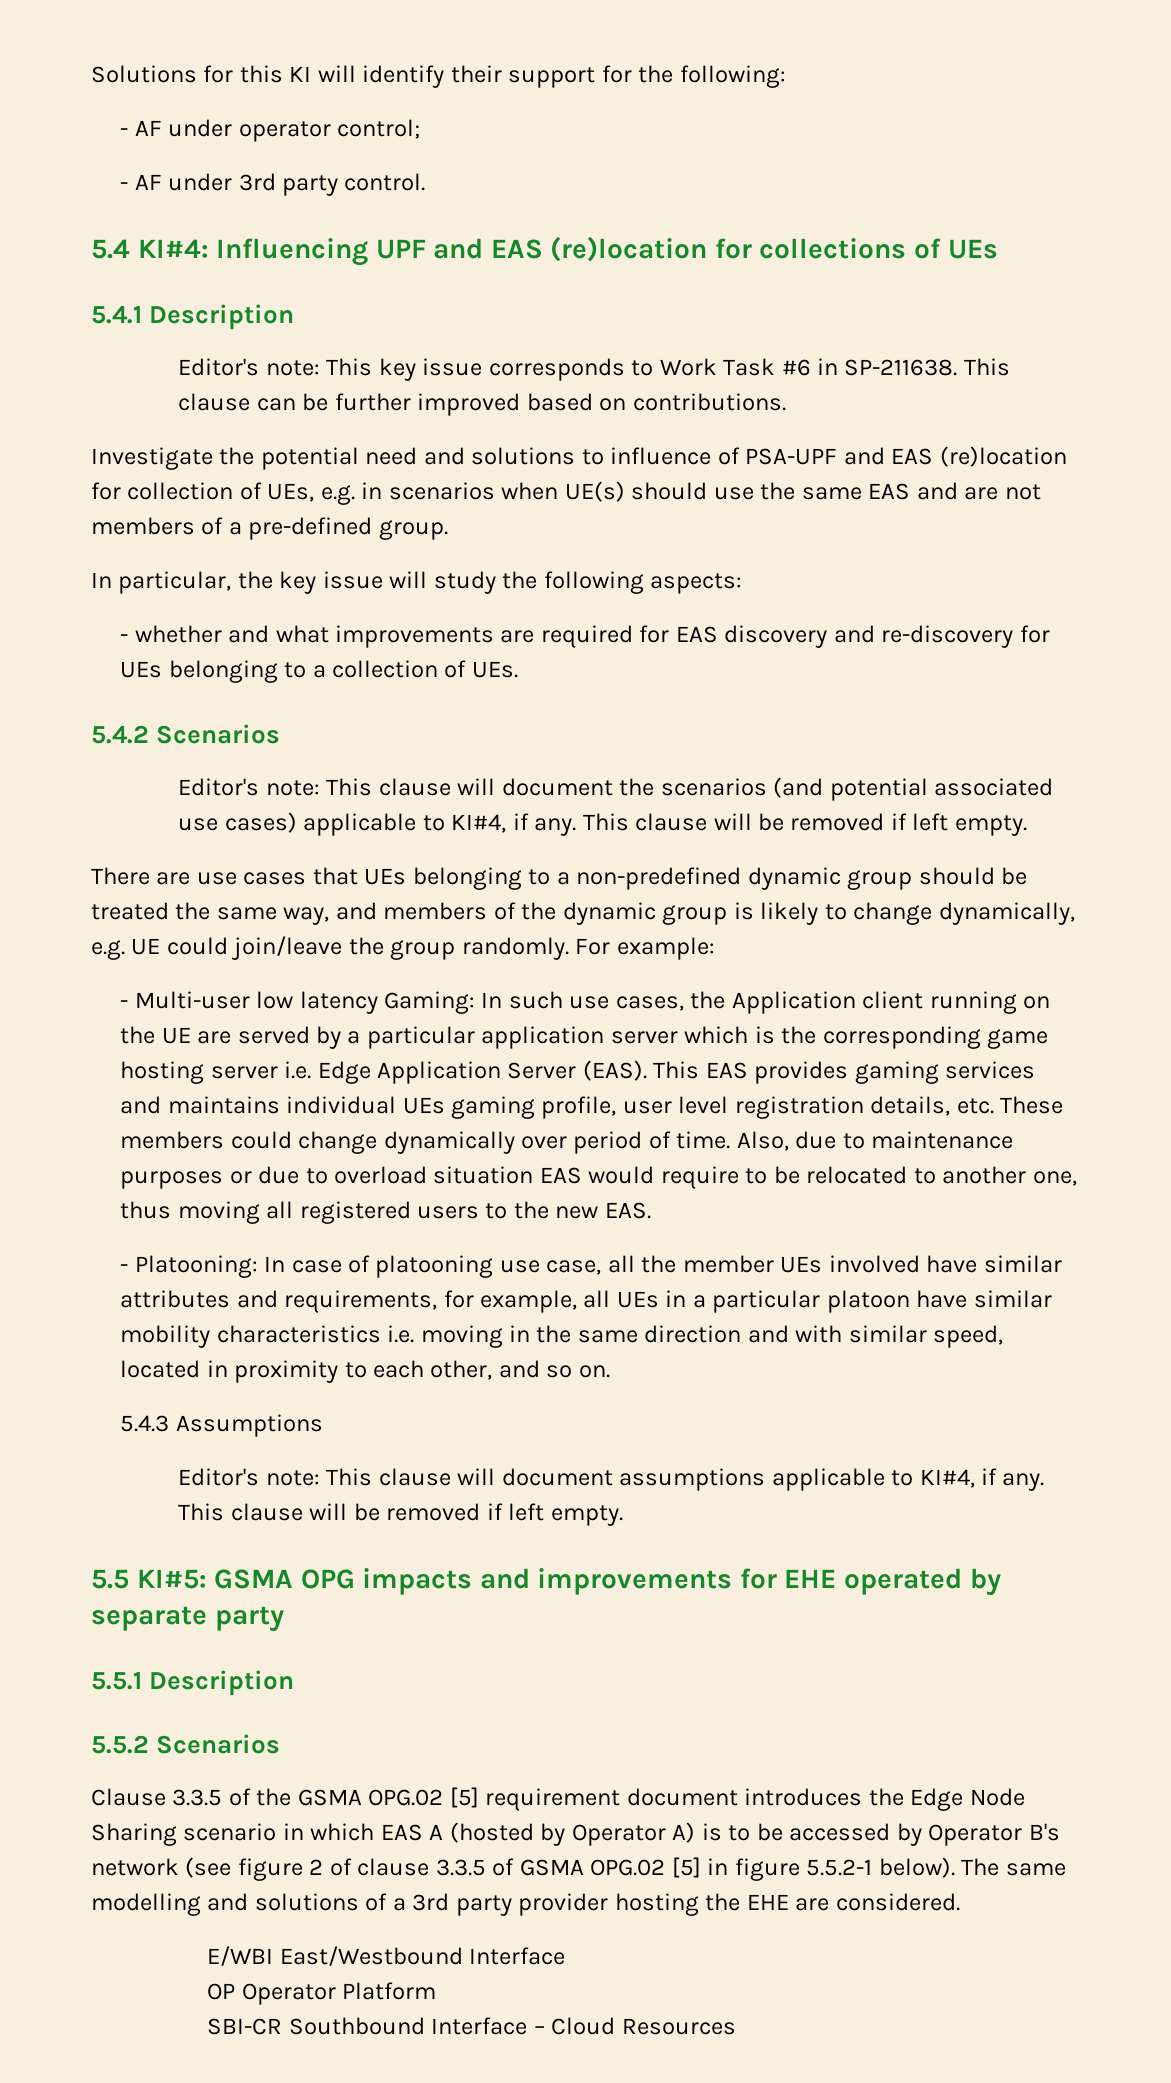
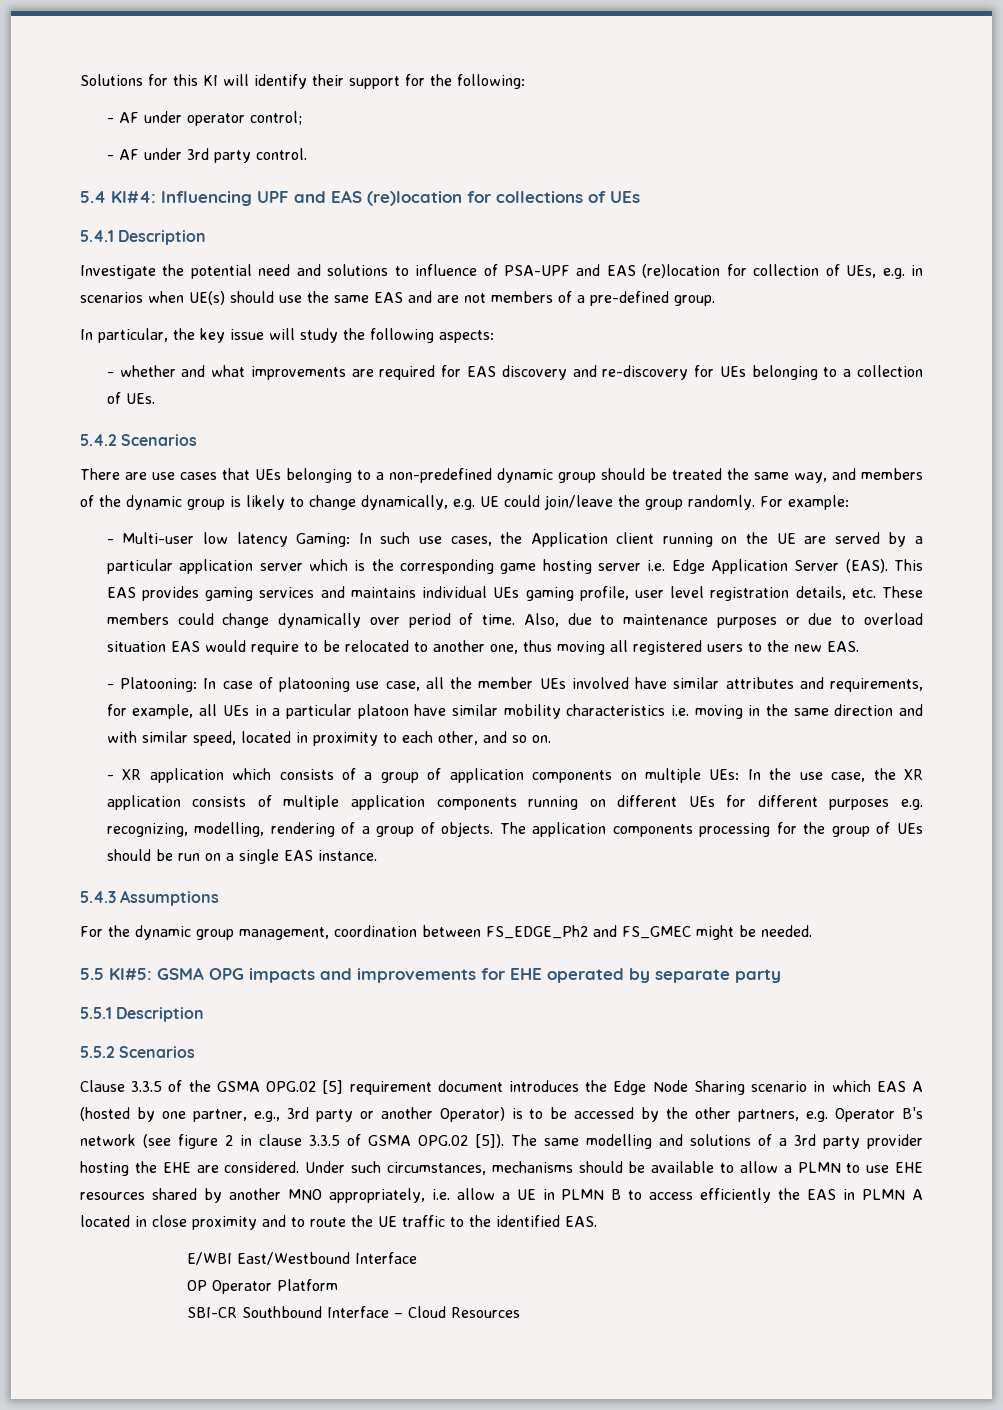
[178,358,1010,381] [178,393,786,416] // Editor's note: This key issue corresponds to Work Task #6 in SP-211638. This clause can be further improved based on contributions. -> (207, 237) none
[178,777,1053,801] [178,812,1027,836] // Editor's note: This clause will document the scenarios (and potential associated use cases) applicable to KI#4, if any. This clause will be removed if left empty. -> (198, 440) none
[120,1414,323,1437] [178,1468,1045,1491] [178,1503,623,1526] 5.4.3 Assumptions // Editor's note: This clause will document assumptions applicable to KI#4, if any. This clause will be removed if left empty. -> [106,768,923,783] [106,795,923,810] [106,822,924,837] [106,849,377,864] [80,890,220,906] [80,925,812,940] - XR application which consists of a group of application components on multiple UEs: In the use case, the XR application consists of multiple application components running on different UEs for different purposes e.g. recognizing, modelling, rendering of a group of objects. The application components processing for the group of UEs should be run on a single EAS instance. // 5.4.3 Assumptions // For the dynamic group management, coordination between FS_EDGE_Ph2 and FS_GMEC might be needed.
[571,1822,696,1846] Operator A) -> [161,1107,505,1122] one partner, e.g., 3rd party or another Operator)
(922, 1834) none -> [666,1107,829,1122] the other partners, e.g.
[329,1858,352,1876] of -> [240,1135,252,1146] in
[671,1857,955,1881] [5] in figure 5.5.2-1 below). -> [475,1134,504,1148] [5]).
(960, 1902) none -> [305,1161,924,1175] [80,1188,924,1203] [80,1215,597,1230] Under such circumstances, mechanisms should be available to allow a PLMN to use EHE resources shared by another MNO appropriately, i.e. allow a UE in PLMN B to access efficiently the EAS in PLMN A located in close proximity and to route the UE traffic to the identified EAS.

